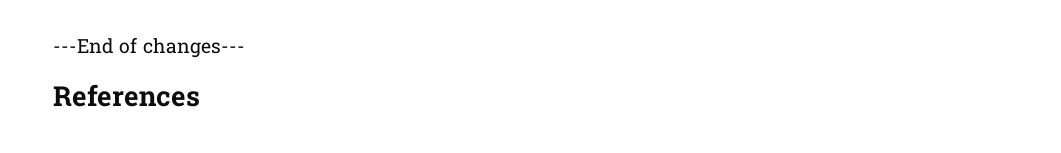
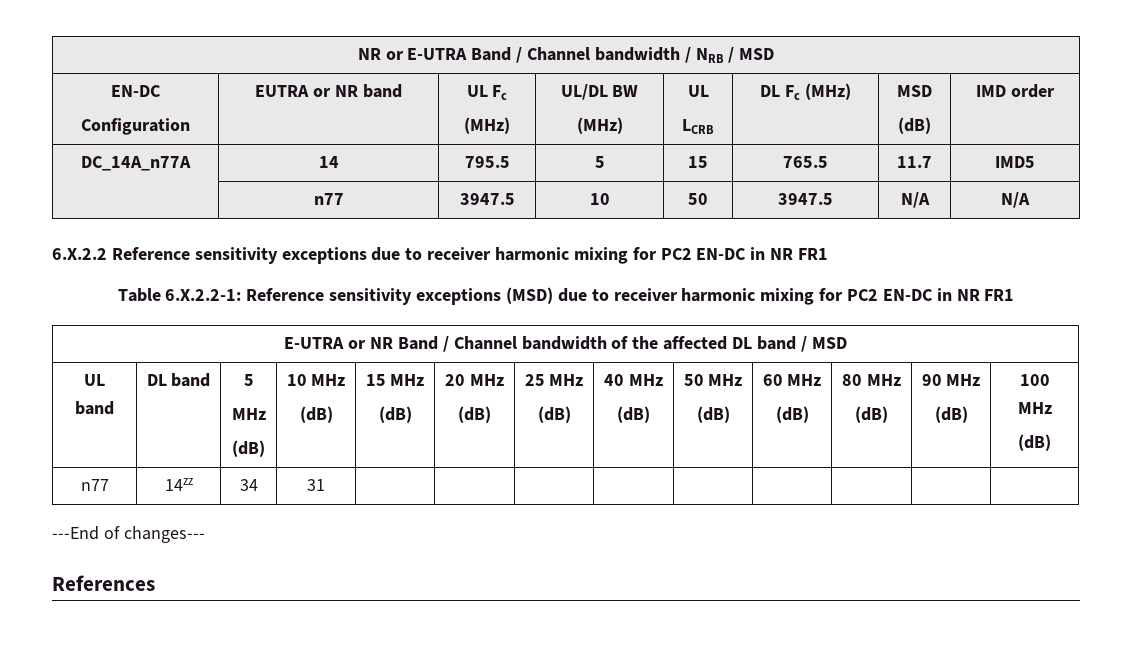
(53, 46) none -> [357,47,775,63] [111,85,161,97] [81,118,190,135] [255,84,402,98] [466,85,508,100] [464,117,510,134] [560,84,639,100] [576,117,623,134] [687,85,709,97] [682,119,714,134] [760,83,851,100] [897,85,932,97] [898,117,931,134] [976,84,1055,98] [81,156,191,171] [318,156,339,168] [464,156,510,168] [594,156,605,168] [688,156,708,168] [783,156,828,168] [897,156,932,168] [995,156,1035,168] [313,193,344,205] [459,193,515,205] [589,193,610,205] [688,193,708,205] [778,193,833,205] [900,192,930,208] [1001,192,1030,208] [52,247,829,264] [117,287,1015,305] [284,336,847,352] [84,374,105,386] [75,401,114,415] [146,373,211,387] [243,374,254,386] [231,408,266,420] [232,440,265,457] [286,374,346,386] [299,406,333,423] [365,374,425,386] [378,406,412,423] [445,374,504,386] [458,406,491,423] [524,374,584,386] [537,406,571,423] [604,374,663,386] [617,406,650,423] [683,374,743,386] [696,406,730,423] [762,374,822,386] [775,406,809,423] [842,374,901,386] [855,406,888,423] [921,374,981,386] [934,406,968,423] [1019,374,1050,386] [1017,402,1052,414] [1018,434,1051,451] [80,479,109,491] [164,478,193,491] [239,479,258,491] [307,479,325,491] NR or E-UTRA Band / Channel bandwidth / NRB / MSD // EN-DC // Configuration | EUTRA or NR band | UL Fc // (MHz) | UL/DL BW // (MHz) | UL // LCRB | DL Fc (MHz) | MSD // (dB) | IMD order // DC_14A_n77A | 14 | 795.5 | 5 | 15 | 765.5 | 11.7 | IMD5 // | n77 | 3947.5 | 10 | 50 | 3947.5 | N/A | N/A // 6.X.2.2 Reference sensitivity exceptions due to receiver harmonic mixing for PC2 EN-DC in NR FR1 // Table 6.X.2.2-1: Reference sensitivity exceptions (MSD) due to receiver harmonic mixing for PC2 EN-DC in NR FR1 // E-UTRA or NR Band / Channel bandwidth of the affected DL band / MSD // UL band | DL band | 5 // MHz // (dB) | 10 MHz // (dB) | 15 MHz // (dB) | 20 MHz // (dB) | 25 MHz // (dB) | 40 MHz // (dB) | 50 MHz // (dB) | 60 MHz // (dB) | 80 MHz // (dB) | 90 MHz // (dB) | 100 MHz // (dB) // n77 | 14zz | 34 | 31 | | | | | | | | | //

